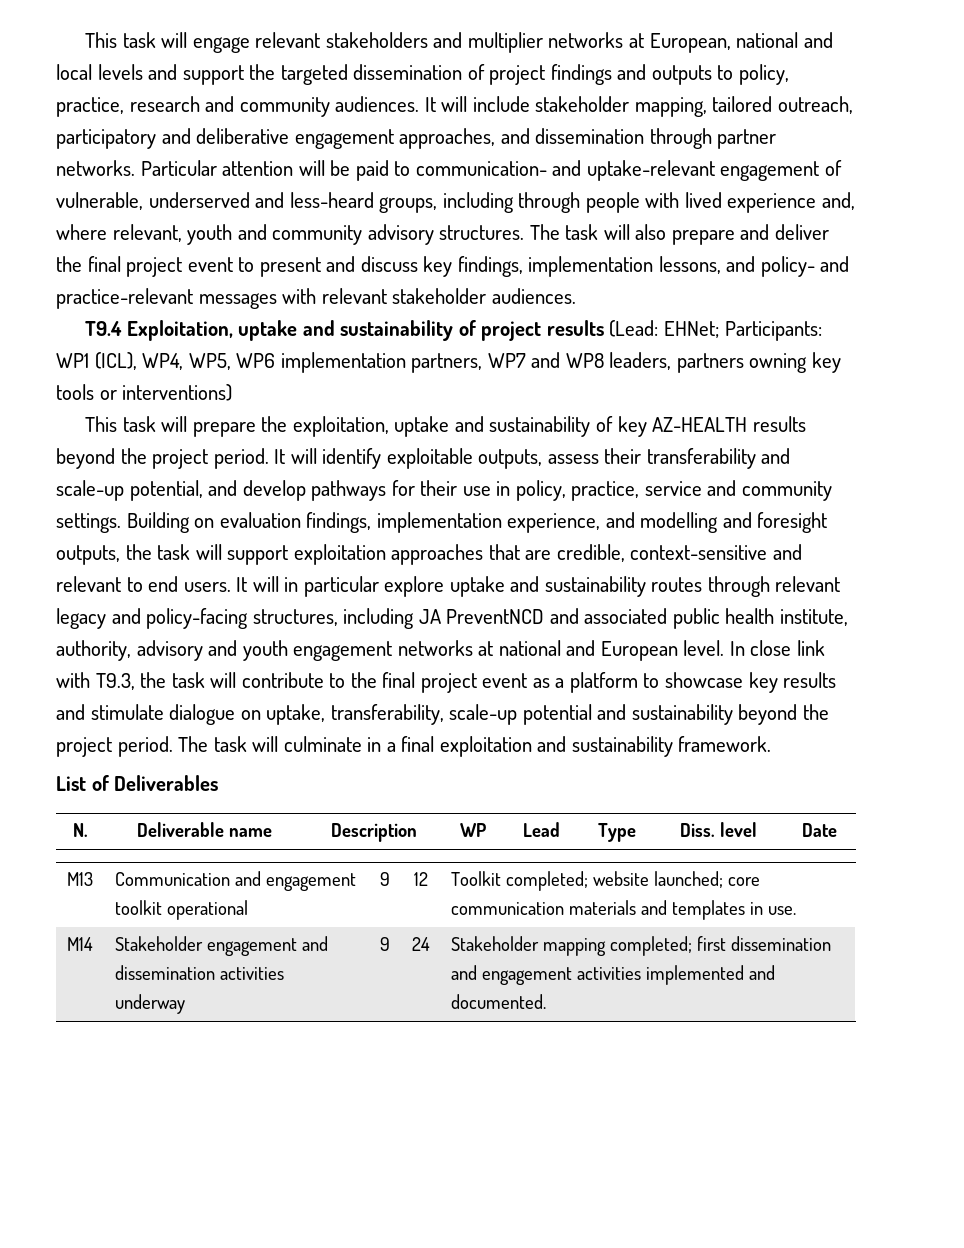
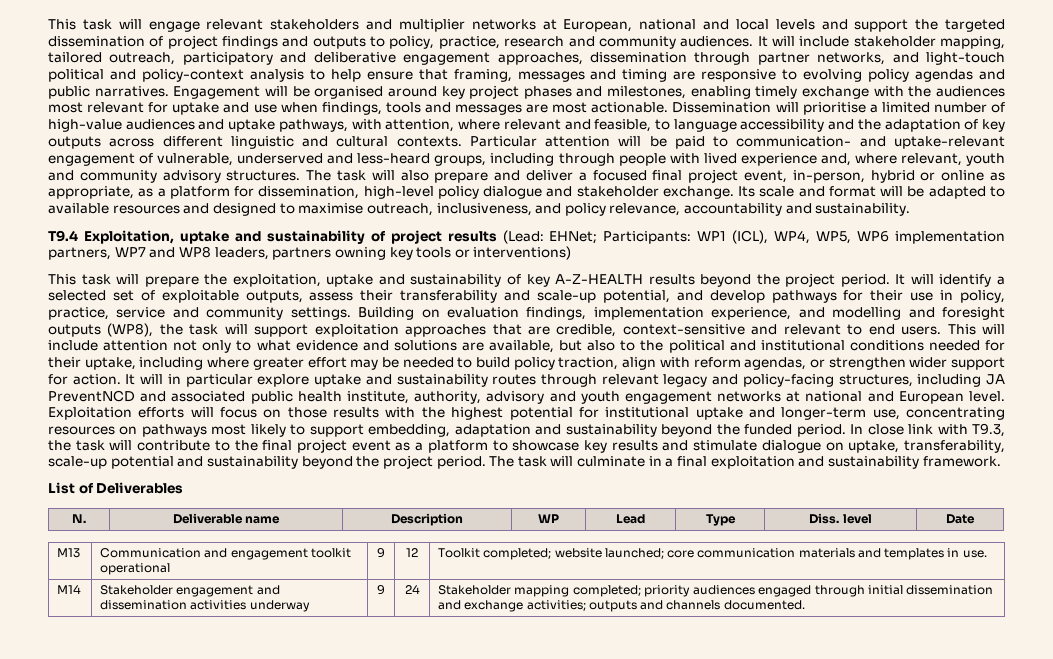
[500,128,530,144] and -> (583, 58) none
[56,160,135,176] networks. -> [817,52,1005,65] [48,69,1006,82] [48,85,1005,99] [48,102,1006,115] [48,119,1005,132] [48,136,462,149] networks, and light-touch political and policy-context analysis to help ensure that framing, messages and timing are responsive to evolving policy agendas and public narratives. Engagement will be organised around key project phases and milestones, enabling timely exchange with the audiences most relevant for uptake and use when findings, tools and messages are most actionable. Dissemination will prioritise a limited number of high-value audiences and uptake pathways, with attention, where relevant and feasible, to language accessibility and the adaptation of key outputs across different linguistic and cultural contexts.
[56,256,850,277] [56,288,576,309] the final project event to present and discuss key findings, implementation lessons, and policy- and practice-relevant messages with relevant stakeholder audiences. -> [578,169,1005,183] [48,186,1006,199] [48,203,911,216] a focused final project event, in-person, hybrid or online as appropriate, as a platform for dissemination, high-level policy dialogue and stakeholder exchange. Its scale and format will be adapted to available resources and designed to maximise outreach, inclusiveness, and policy relevance, accountability and sustainability.
[652,417,748,432] AZ-HEALTH -> [555,274,644,284] A-Z-HEALTH
(382, 458) none -> [996,276,1005,285] [48,290,155,301] a selected set of
[56,545,120,565] outputs, -> [48,323,154,337] outputs (WP8),
(231, 587) none -> [947,324,1006,335] [48,340,1006,353] [48,357,1006,370] [48,374,121,385] This will include attention not only to what evidence and solutions are available, but also to the political and institutional conditions needed for their uptake, including where greater effort may be needed to build policy traction, align with reform agendas, or strengthen wider support for action.
(725, 648) none -> [48,407,1006,420] [48,424,846,437] Exploitation efforts will focus on those results with the highest potential for institutional uptake and longer-term use, concentrating resources on pathways most likely to support embedding, adaptation and sustainability beyond the funded period.
[696,936,831,951] [450,965,775,985] first dissemination and engagement activities implemented and -> [643,585,994,597] [438,600,721,612] priority audiences engaged through initial dissemination and exchange activities; outputs and channels

